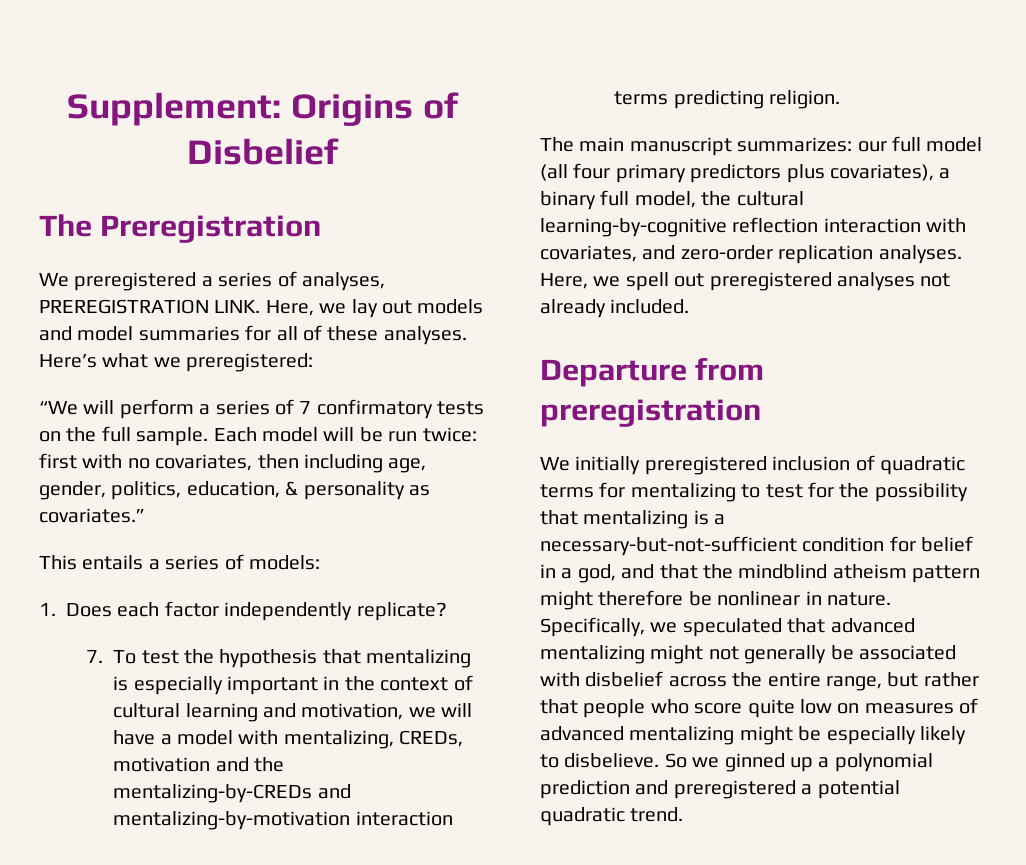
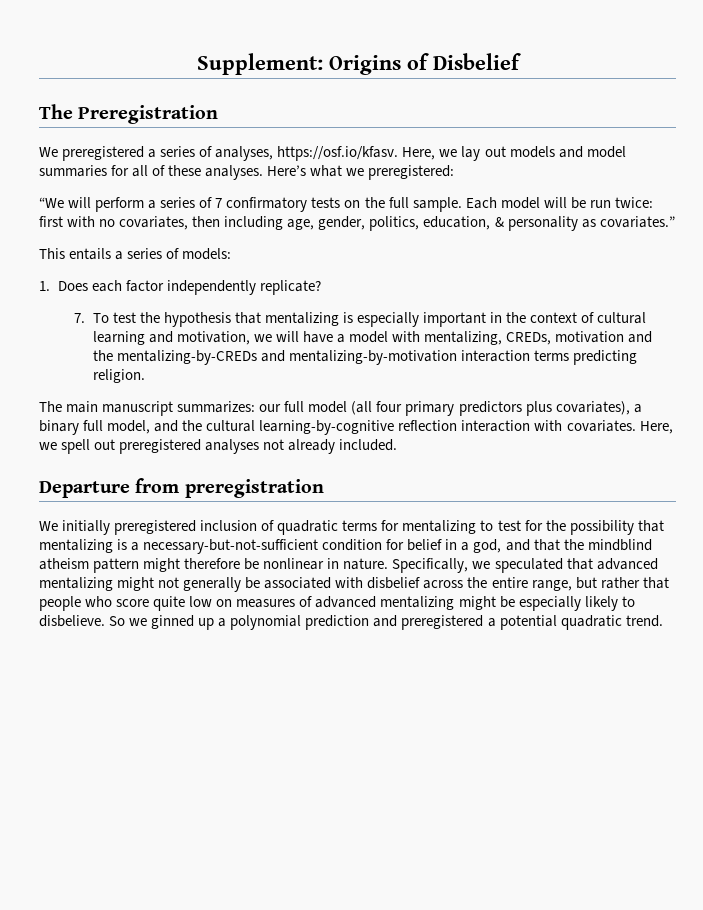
[39,299,261,314] PREREGISTRATION LINK. -> [277,146,399,161] https://osf.io/kfasv.
(696, 199) none -> [154,420,179,432] and
[540,245,962,264] covariates, and zero-order replication analyses. -> [566,420,636,432] covariates.

